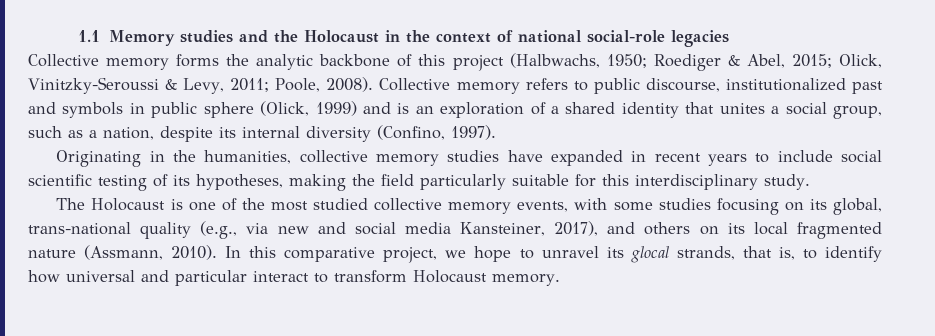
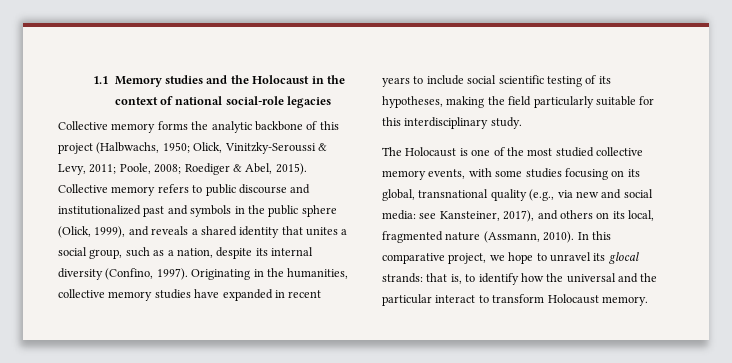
[653,54,832,71] Roediger & Abel, 2015; -> (190, 147) none
[326,77,374,92] 2008). -> [154,163,307,175] 2008; Roediger & Abel, 2015).
[645,78,720,92] discourse, -> [238,184,311,194] discourse and
(145, 108) none -> [247,205,265,214] the
[315,101,546,118] 1999) and is an exploration of -> [94,226,189,238] 1999), and reveals
(496, 132) // -> (188, 274) none
[28,222,131,235] trans-national -> [418,189,489,198] transnational
[404,222,451,234] media -> [382,210,437,220] media: see
[753,222,788,235] local -> [628,210,654,221] local,
[676,246,735,260] strands, -> [382,273,423,283] strands:
(60, 276) none -> [546,273,564,282] the
(169, 276) none -> [640,273,658,282] the

